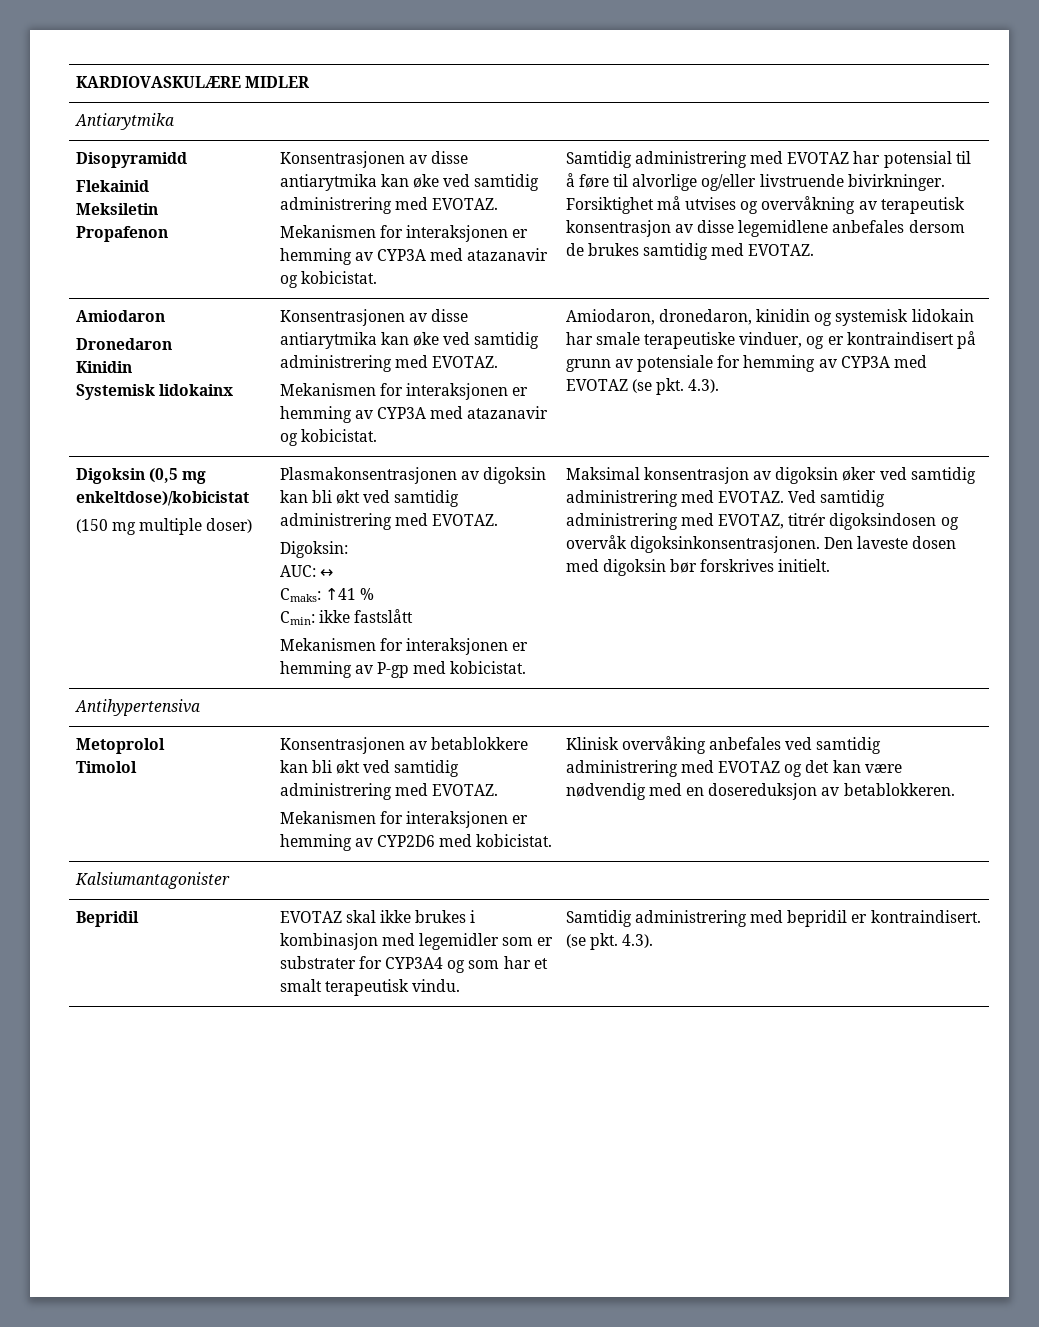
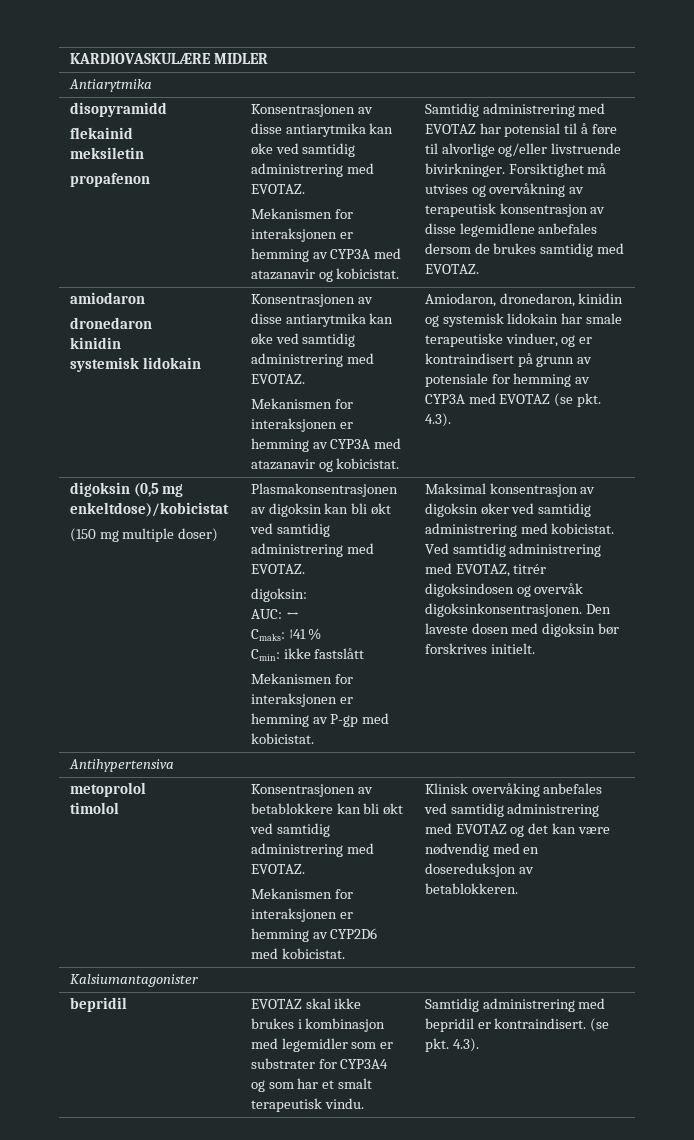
[75,152,187,168] [75,180,149,192] [75,203,158,215] [75,226,168,242] Disopyramidd // Flekainid // Meksiletin // Propafenon -> [69,102,167,117] [69,127,133,139] [69,147,144,159] [69,173,150,187] disopyramidd // flekainid // meksiletin // propafenon
[75,310,165,322] [75,338,172,350] [75,361,132,373] [75,384,233,400] Amiodaron // Dronedaron // Kinidin // Systemisk lidokainx -> [69,292,145,304] [69,317,152,329] [69,337,121,349] [69,357,201,372] amiodaron // dronedaron // kinidin // systemisk lidokain
[75,468,145,484] Digoksin -> [69,482,130,497] digoksin
[279,541,348,558] Digoksin: -> [250,588,307,602] digoksin:
[718,491,785,503] EVOTAZ. -> [551,523,615,534] kobicistat.
[75,738,165,754] [75,761,137,773] Metoprolol // Timolol -> [69,782,146,797] [69,802,119,814] metoprolol // timolol
[75,911,139,927] Bepridil -> [69,997,127,1012] bepridil

